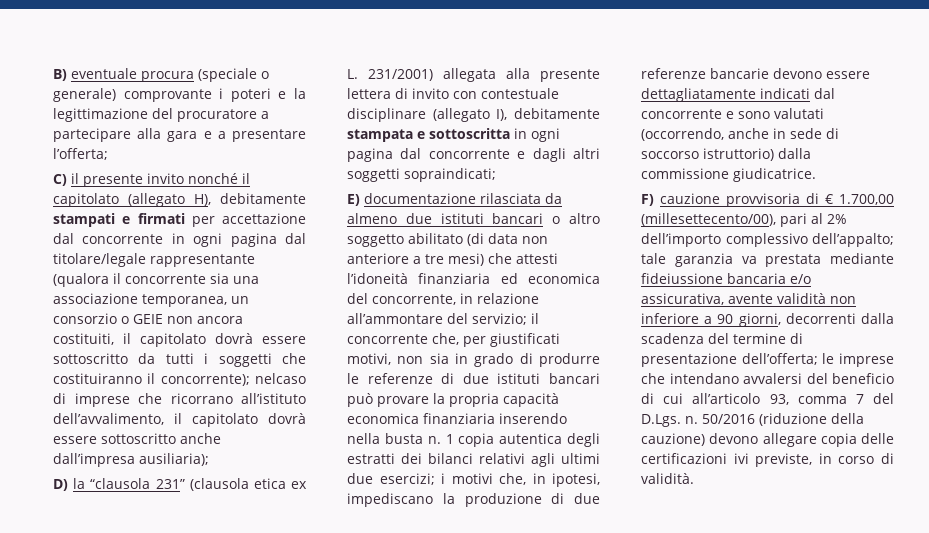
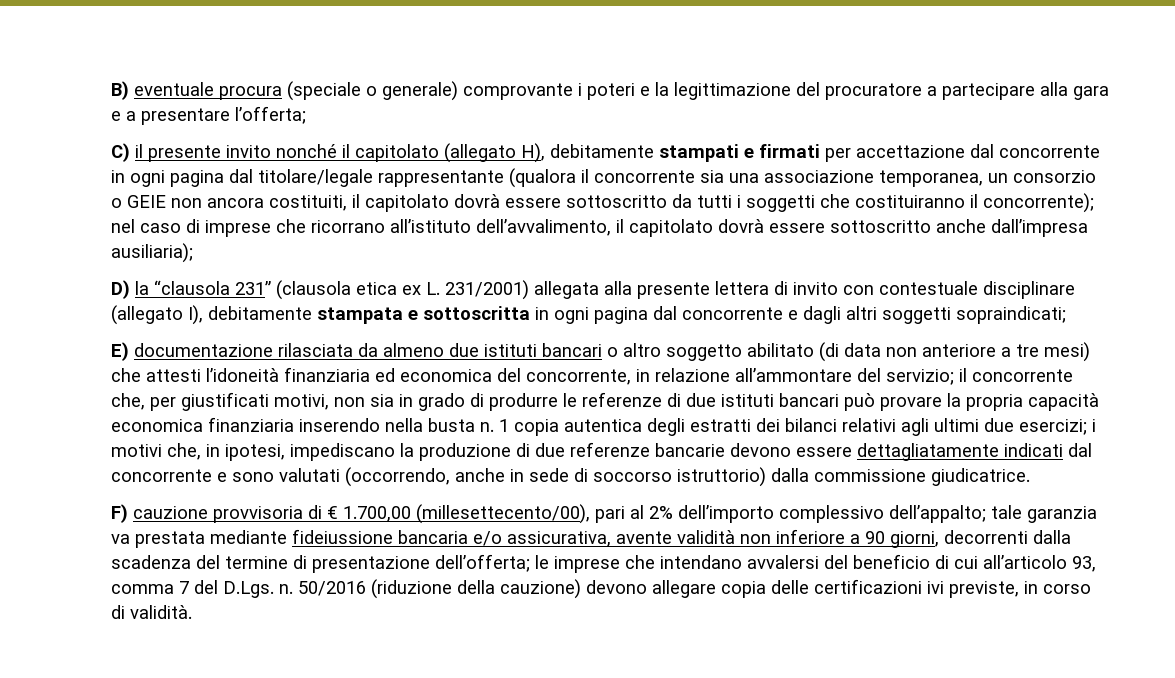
[255,373,306,384] nelcaso -> [110,219,181,233] nel caso

